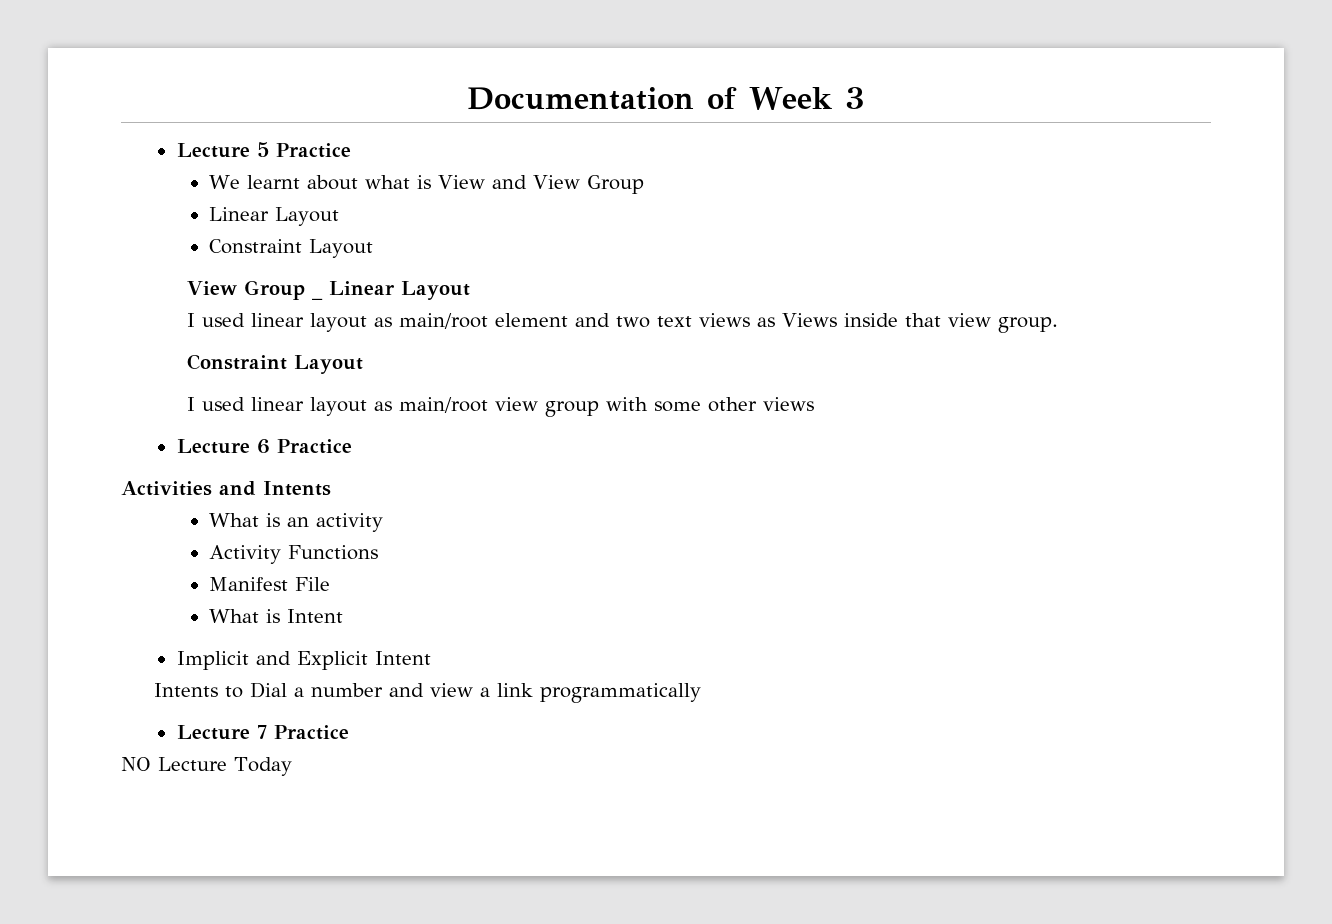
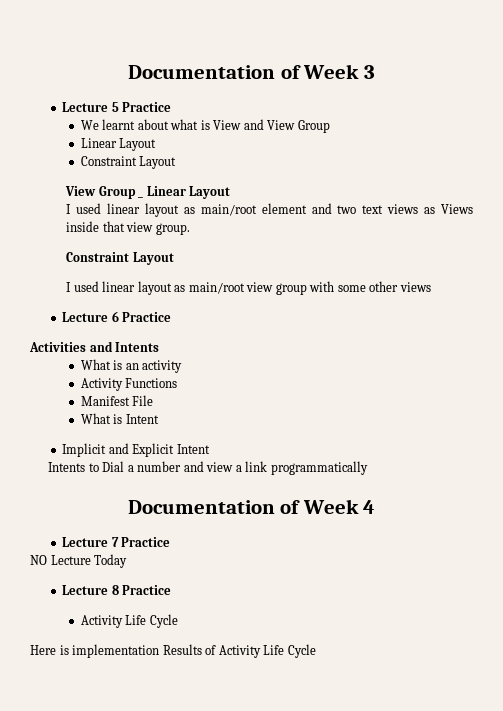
(701, 693) none -> [127,499,376,514] // Documentation of Week 4
(292, 766) none -> [62,585,172,595] [80,614,178,628] [30,644,316,658] // Lecture 8 Practice // Activity Life Cycle // Here is implementation Results of Activity Life Cycle

